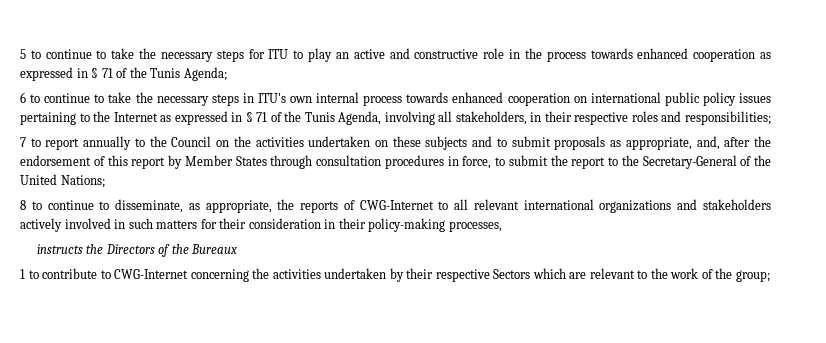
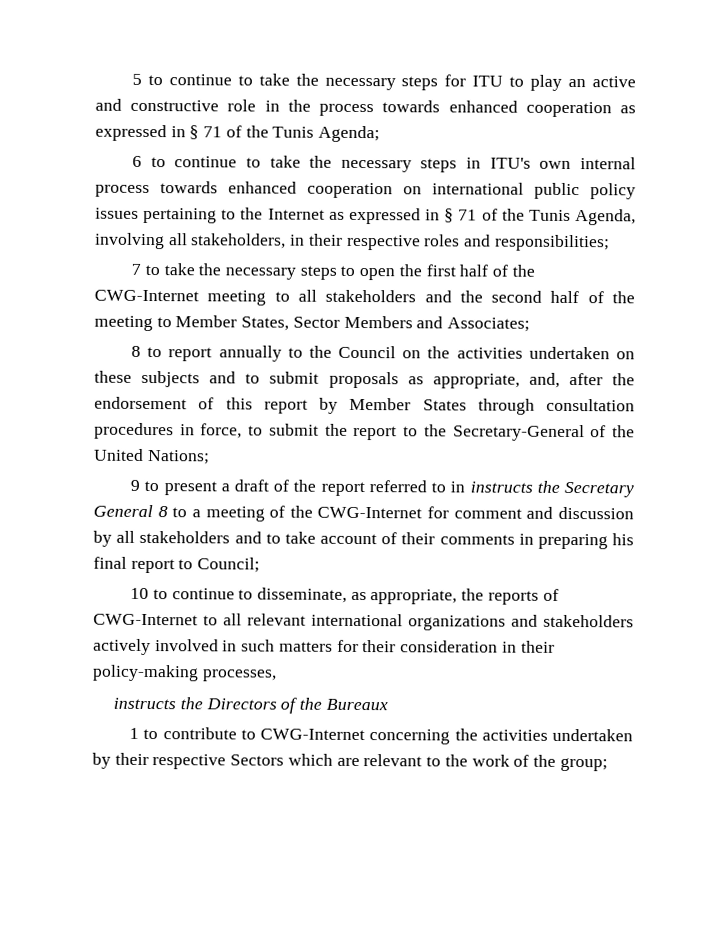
(41, 142) none -> [163,263,535,281] [94,289,636,306] [94,315,531,332] [131,345,163,358] take the necessary steps to open the first half of the CWG-Internet meeting to all stakeholders and the second half of the meeting to Member States, Sector Members and Associates; // 8 to
[20,200,26,210] 8 -> [130,479,634,498] [93,504,634,522] [93,530,634,550] [93,556,261,574] [130,587,150,600] 9 to present a draft of the report referred to in instructs the Secretary General 8 to a meeting of the CWG-Internet for comment and discussion by all stakeholders and to take account of their comments in preparing his final report to Council; // 10

